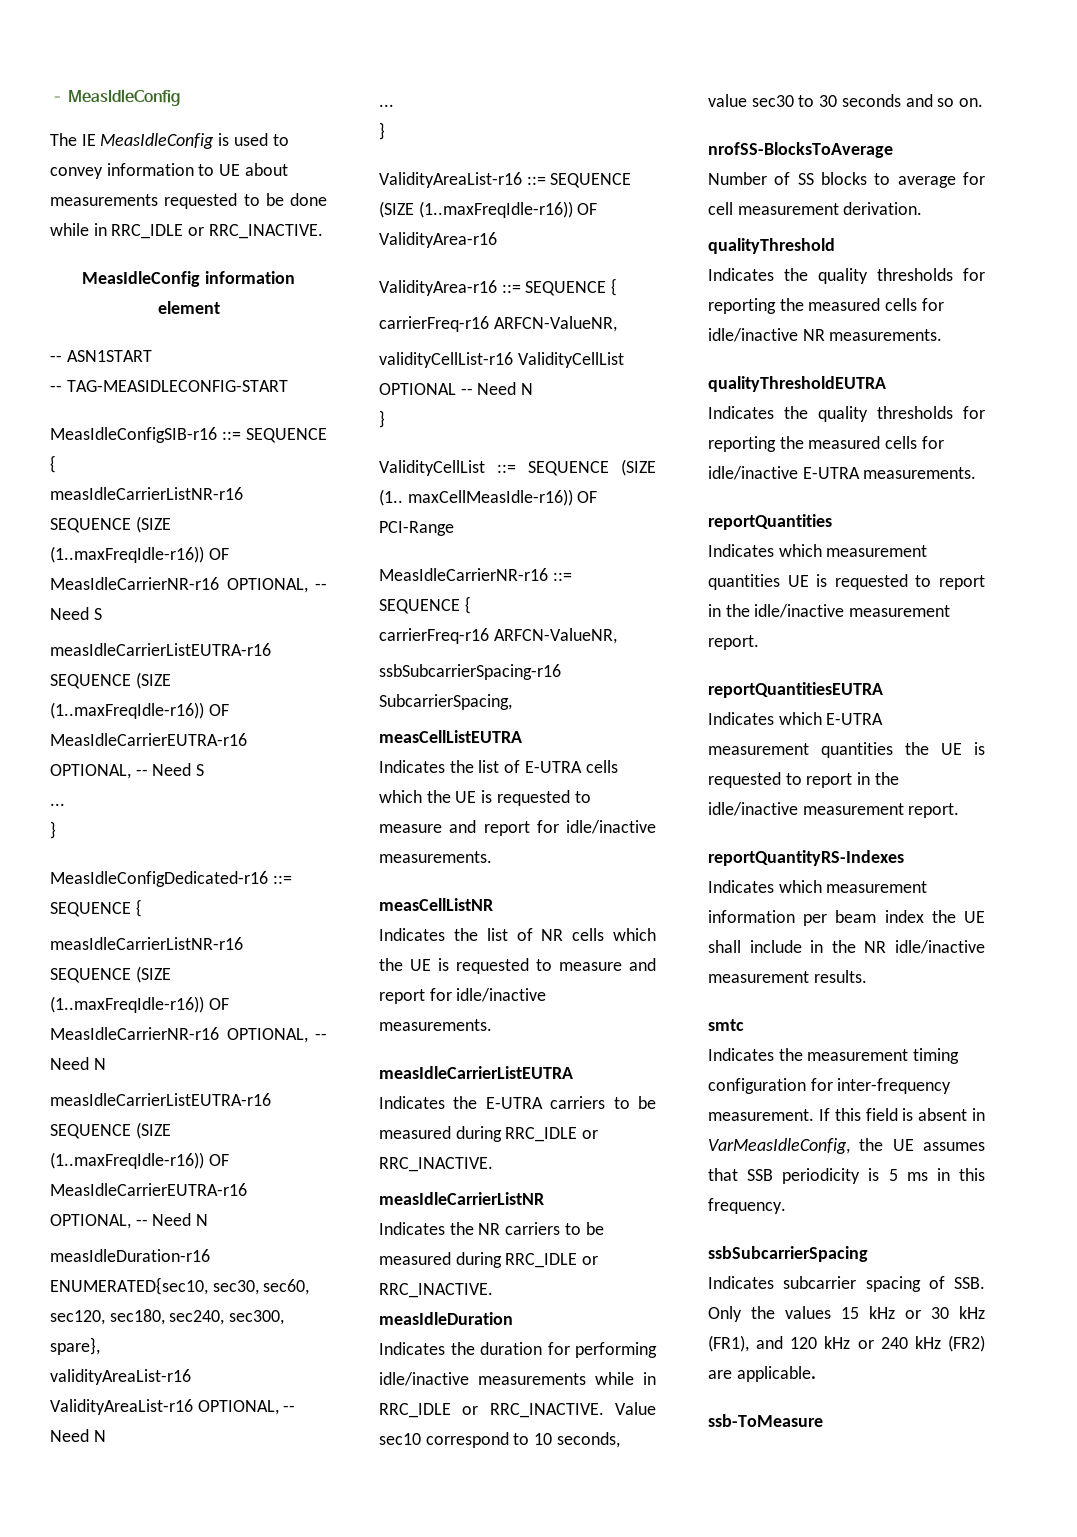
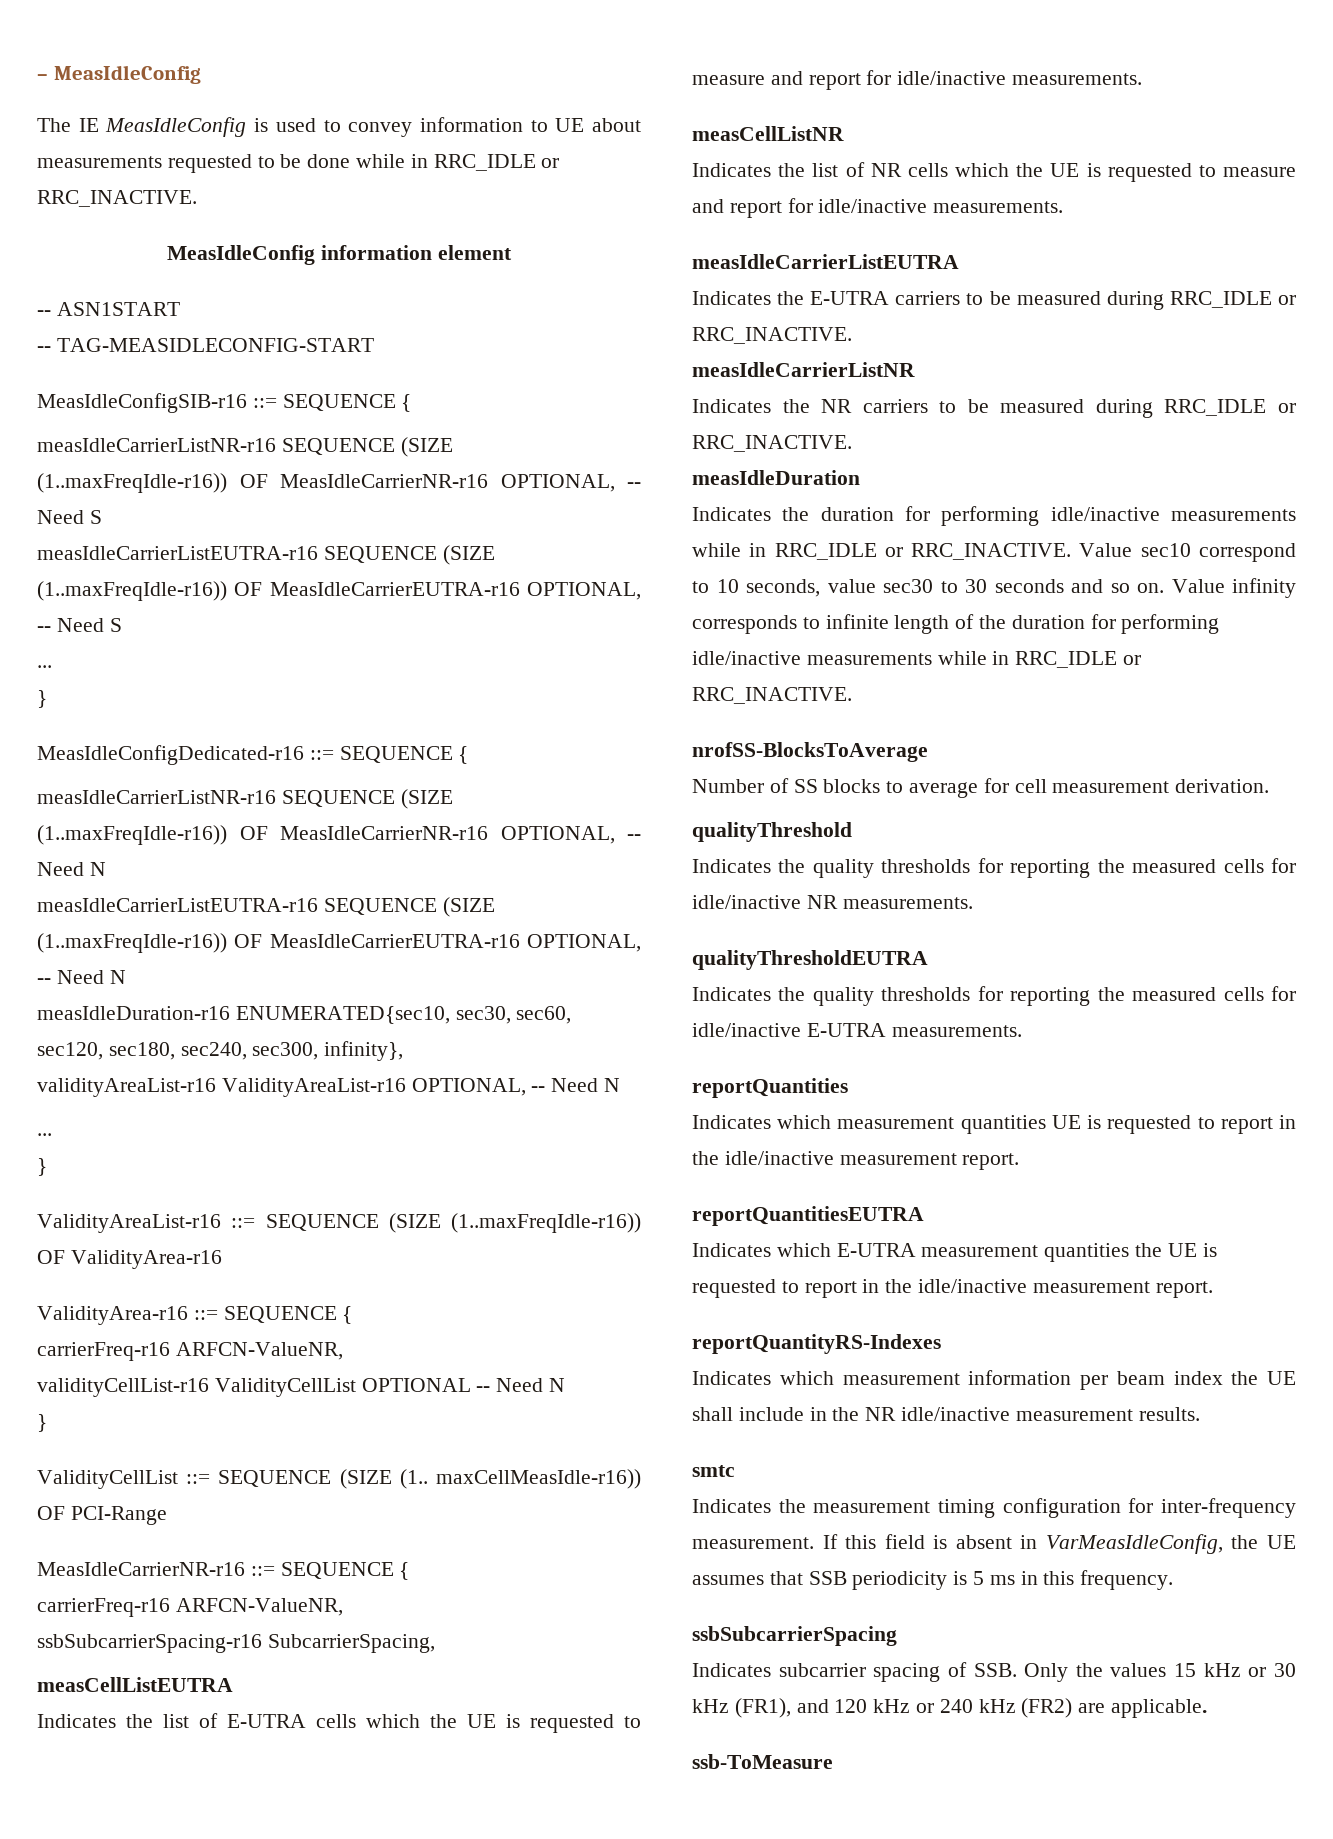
[50,1337,100,1355] spare}, -> [324,1041,404,1061] infinity},
(984, 102) none -> [1171,578,1296,598] [692,614,1220,634] [692,651,1142,668] [692,687,852,704] Value infinity corresponds to infinite length of the duration for performing idle/inactive measurements while in RRC_IDLE or RRC_INACTIVE.

